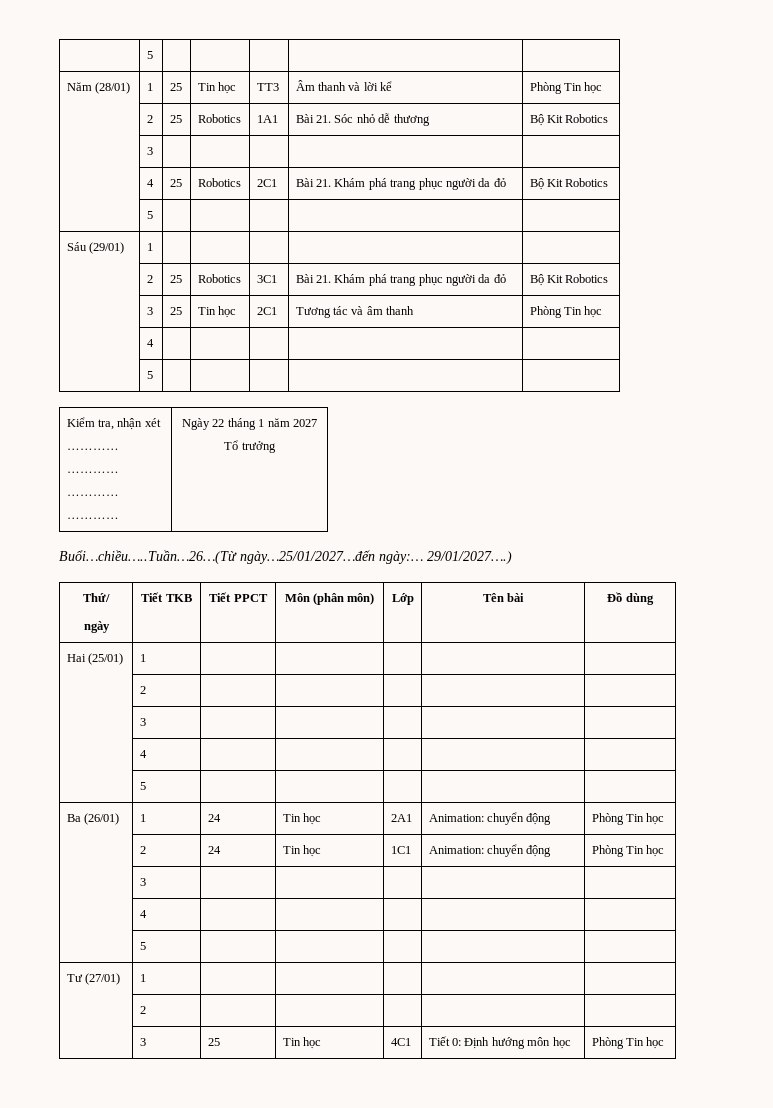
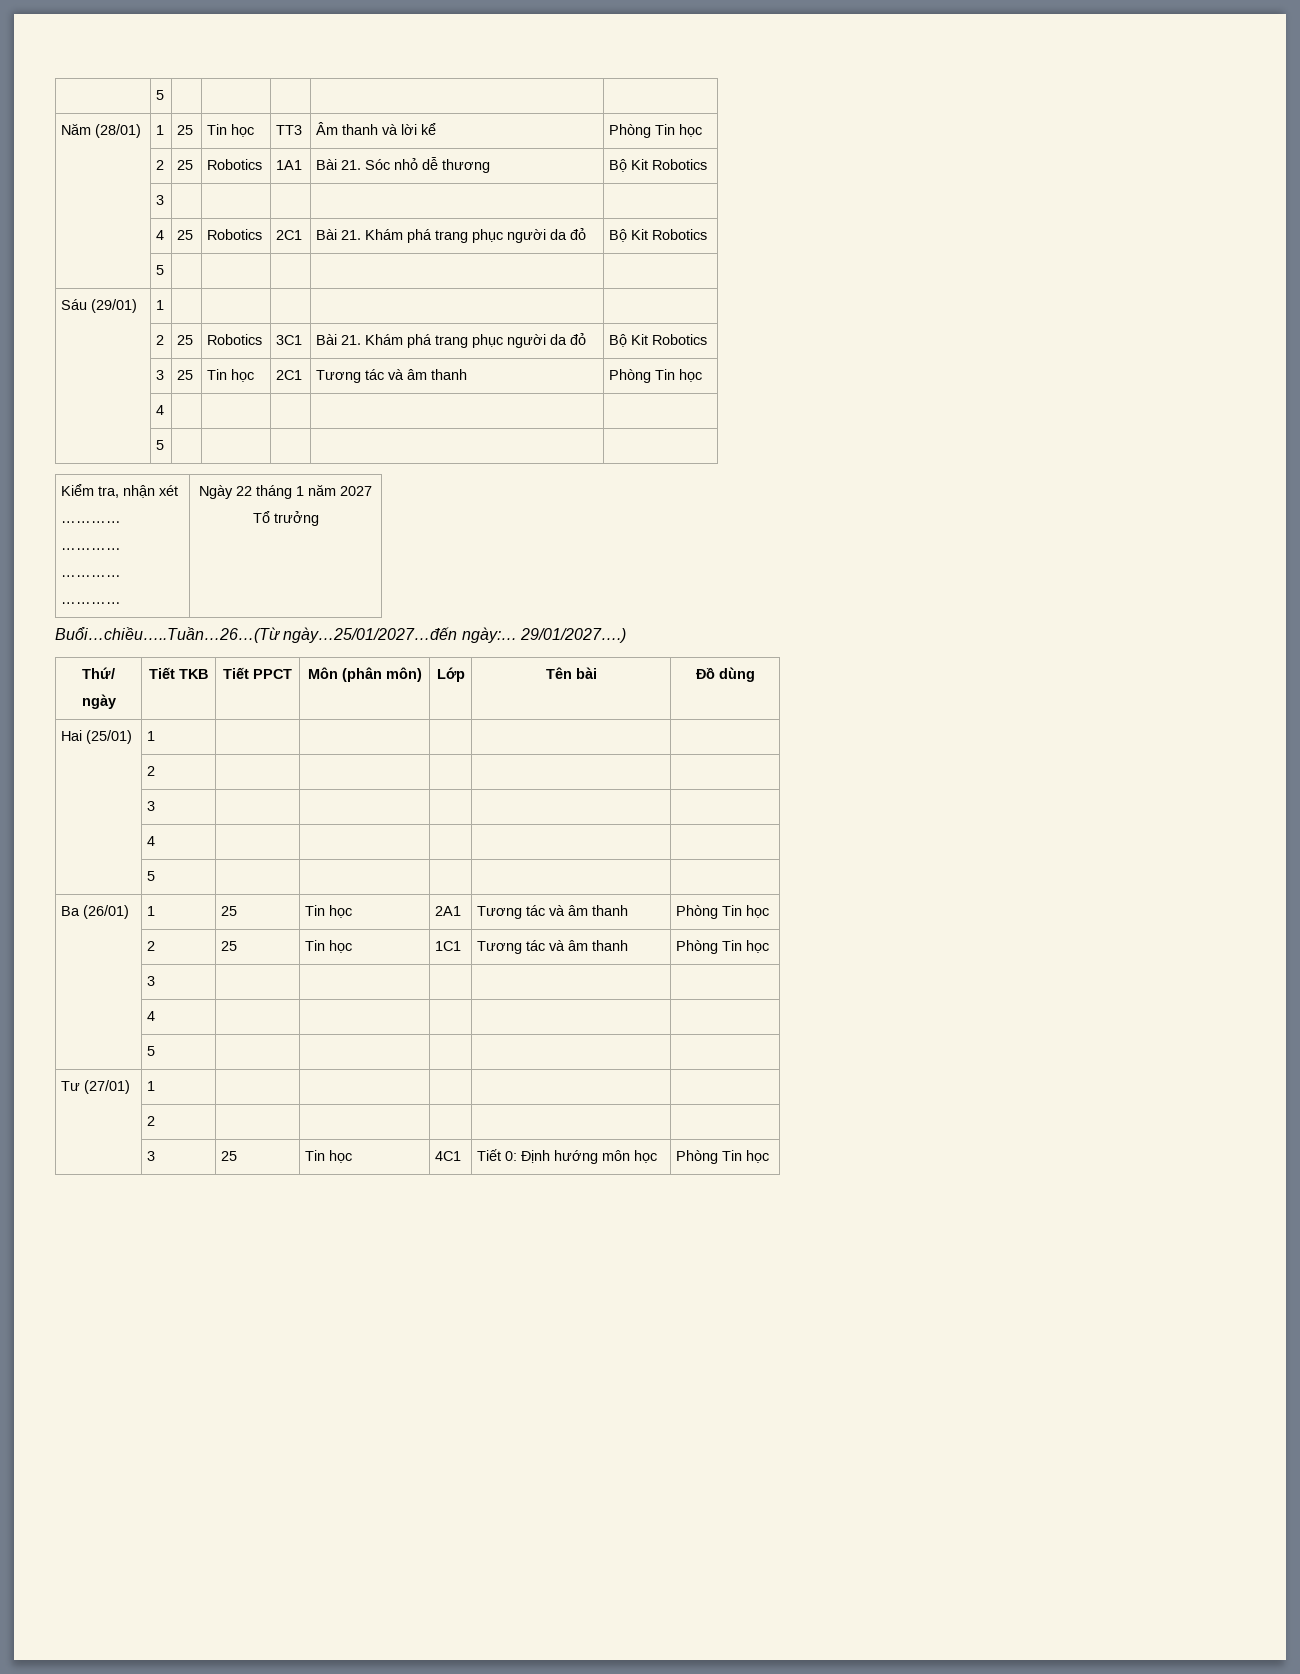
[207,814,221,822] 24 -> [221,906,238,916] 25
[428,812,552,825] [591,813,665,825] [139,846,146,854] [207,846,221,854] Animation: chuyển động | Phòng Tin học // | 2 | 24 -> [477,905,629,919] [676,905,770,919] [147,941,156,951] [221,941,238,951] Tương tác và âm thanh | Phòng Tin học // | 2 | 25
[428,844,552,857] Animation: chuyển động -> [477,940,629,954] Tương tác và âm thanh

